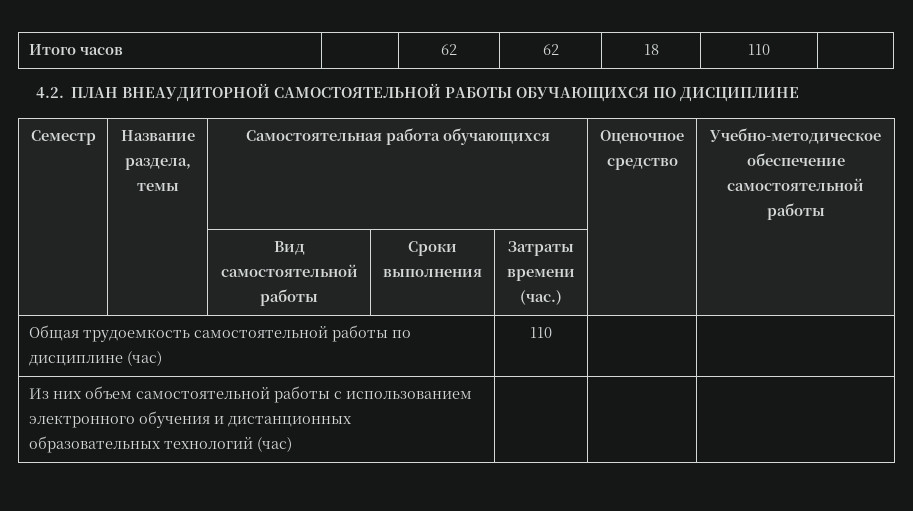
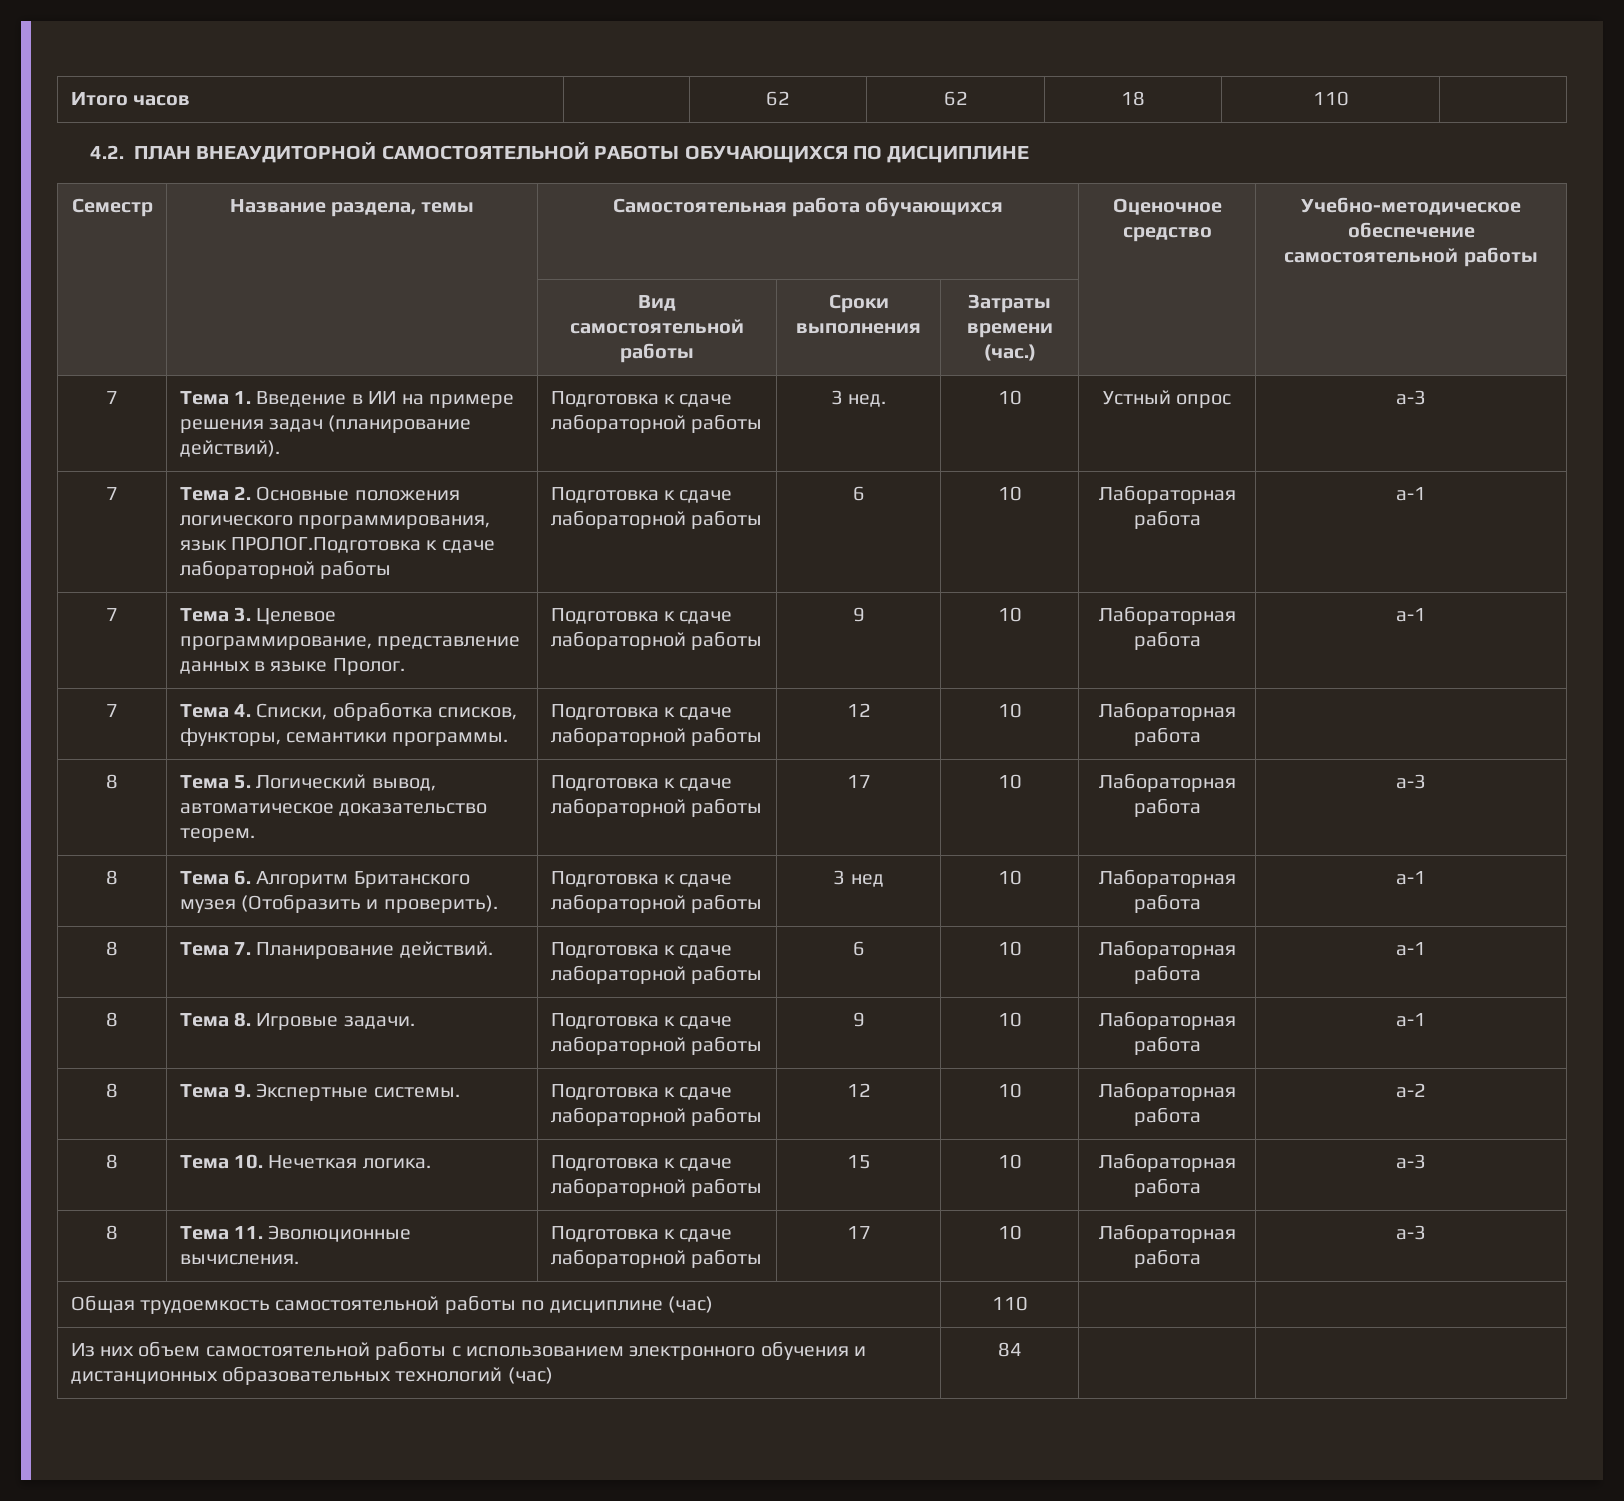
(562, 297) none -> [106,391,118,404] [179,391,515,408] [179,415,472,433] [179,440,280,457] [550,391,733,407] [550,414,763,433] [830,390,887,407] [997,390,1022,405] [1102,390,1232,408] [1396,390,1426,405] [106,487,118,500] [179,486,460,501] [179,515,491,529] [179,536,495,553] [179,560,392,579] [550,487,733,503] [550,510,763,529] [852,486,865,501] [997,486,1022,501] [1098,485,1236,504] [1133,510,1201,529] [1396,487,1426,501] [106,608,118,621] [179,607,337,625] [179,636,521,650] [179,658,405,675] [550,608,733,624] [550,631,763,650] [852,607,865,622] [997,607,1022,622] [1098,606,1236,625] [1133,631,1201,650] [1396,608,1426,622] [106,704,118,717] [179,702,518,721] [179,728,509,746] [550,704,733,720] [550,727,763,746] [846,703,871,717] [997,703,1022,718] [1098,702,1236,721] [1133,727,1201,746] [106,774,118,789] [179,774,436,791] [179,803,488,816] [179,828,255,842] [550,775,733,791] [550,798,763,817] [846,775,871,788] [997,774,1022,789] [1098,773,1236,792] [1133,798,1201,817] [1396,774,1426,789] [106,870,118,885] [179,870,470,888] [179,894,498,913] [550,871,733,887] [550,894,763,913] [833,870,884,887] [997,870,1022,885] [1098,869,1236,888] [1133,894,1201,913] [1396,871,1426,885] [106,941,118,956] [179,941,493,959] [550,942,733,958] [550,965,763,984] [852,941,865,956] [997,941,1022,956] [1098,940,1236,959] [1133,965,1201,984] [1396,942,1426,956] [106,1012,118,1027] [179,1012,415,1030] [550,1013,733,1029] [550,1036,763,1055] [852,1012,865,1027] [997,1012,1022,1027] [1098,1011,1236,1030] [1133,1036,1201,1055] [1396,1013,1426,1027] [106,1083,118,1098] [179,1083,460,1101] [550,1084,733,1100] [550,1107,763,1126] [846,1083,871,1097] [997,1083,1022,1098] [1098,1082,1236,1101] [1133,1107,1201,1126] [1396,1083,1426,1098] [106,1154,118,1169] [179,1154,431,1169] [550,1155,733,1171] [550,1178,763,1197] [846,1155,871,1169] [997,1154,1022,1169] [1098,1153,1236,1172] [1133,1178,1201,1197] [1396,1154,1426,1169] [106,1225,118,1240] [179,1225,412,1242] [179,1254,299,1265] [550,1226,733,1242] [550,1249,763,1268] [846,1226,871,1239] [997,1225,1022,1240] [1098,1224,1236,1243] [1133,1249,1201,1268] [1396,1225,1426,1240] // 7 | Тема 1. Введение в ИИ на примере решения задач (планирование действий). | Подготовка к сдаче лабораторной работы | 3 нед. | 10 | Устный опрос | а-3 // 7 | Тема 2. Основные положения логического программирования, язык ПРОЛОГ.Подготовка к сдаче лабораторной работы | Подготовка к сдаче лабораторной работы | 6 | 10 | Лабораторная работа | а-1 // 7 | Тема 3. Целевое программирование, представление данных в языке Пролог. | Подготовка к сдаче лабораторной работы | 9 | 10 | Лабораторная работа | а-1 // 7 | Тема 4. Списки, обработка списков, функторы, семантики программы. | Подготовка к сдаче лабораторной работы | 12 | 10 | Лабораторная работа | // 8 | Тема 5. Логический вывод, автоматическое доказательство теорем. | Подготовка к сдаче лабораторной работы | 17 | 10 | Лабораторная работа | а-3 // 8 | Тема 6. Алгоритм Британского музея (Отобразить и проверить). | Подготовка к сдаче лабораторной работы | 3 нед | 10 | Лабораторная работа | а-1 // 8 | Тема 7. Планирование действий. | Подготовка к сдаче лабораторной работы | 6 | 10 | Лабораторная работа | а-1 // 8 | Тема 8. Игровые задачи. | Подготовка к сдаче лабораторной работы | 9 | 10 | Лабораторная работа | а-1 // 8 | Тема 9. Экспертные системы. | Подготовка к сдаче лабораторной работы | 12 | 10 | Лабораторная работа | а-2 // 8 | Тема 10. Нечеткая логика. | Подготовка к сдаче лабораторной работы | 15 | 10 | Лабораторная работа | а-3 // 8 | Тема 11. Эволюционные вычисления. | Подготовка к сдаче лабораторной работы | 17 | 10 | Лабораторная работа | а-3
(293, 444) none -> [997,1342,1022,1357] 84

